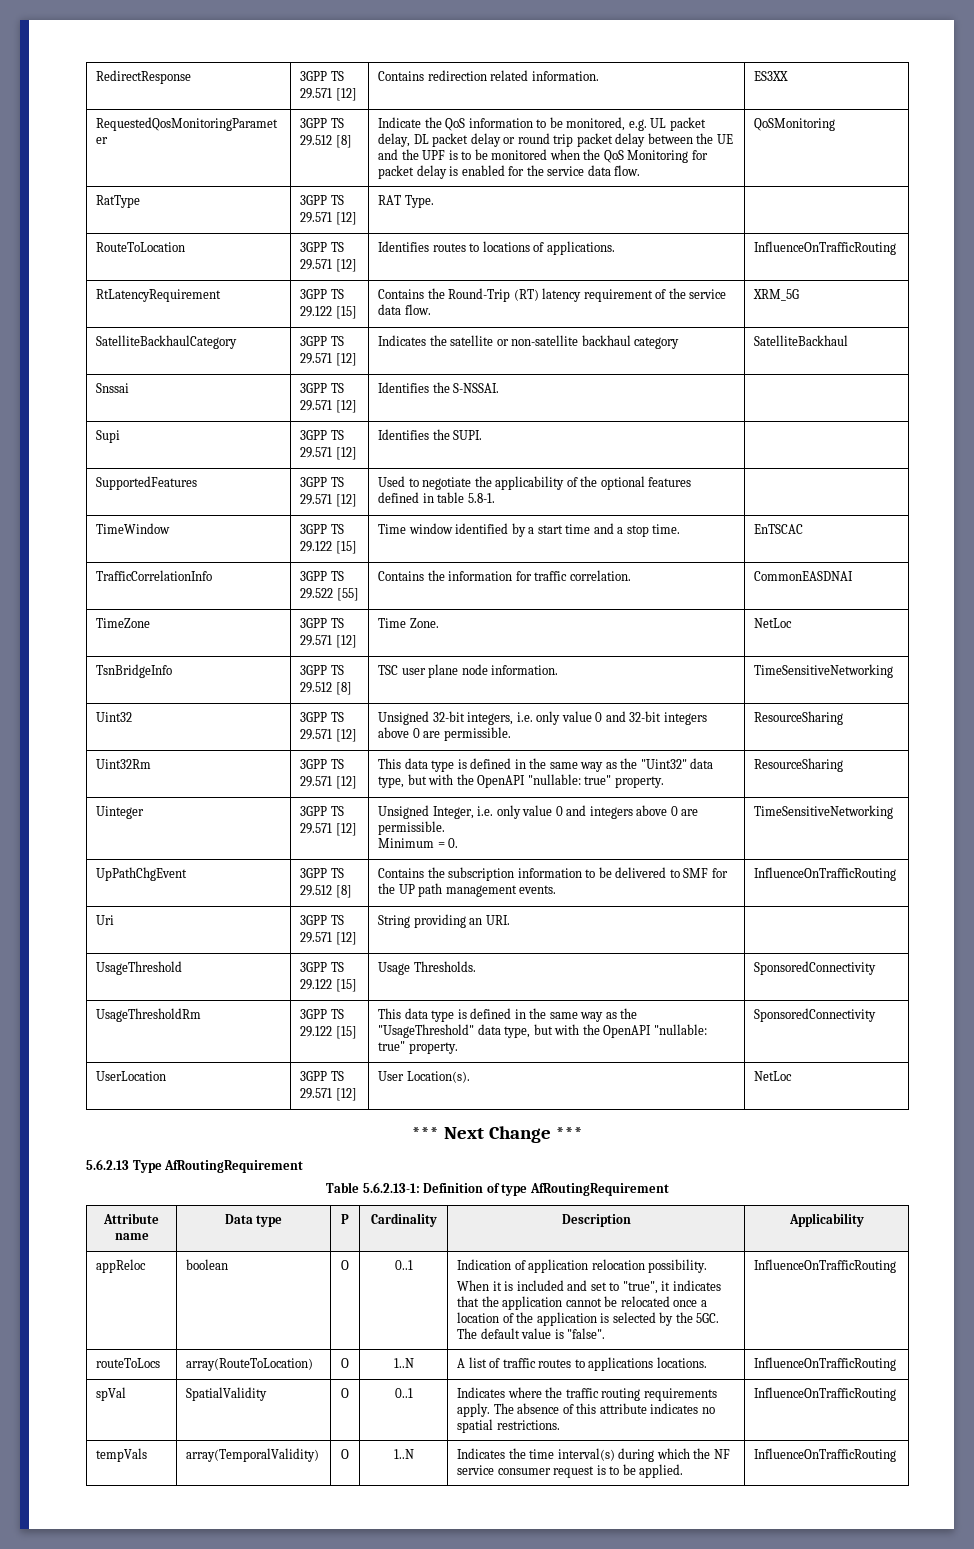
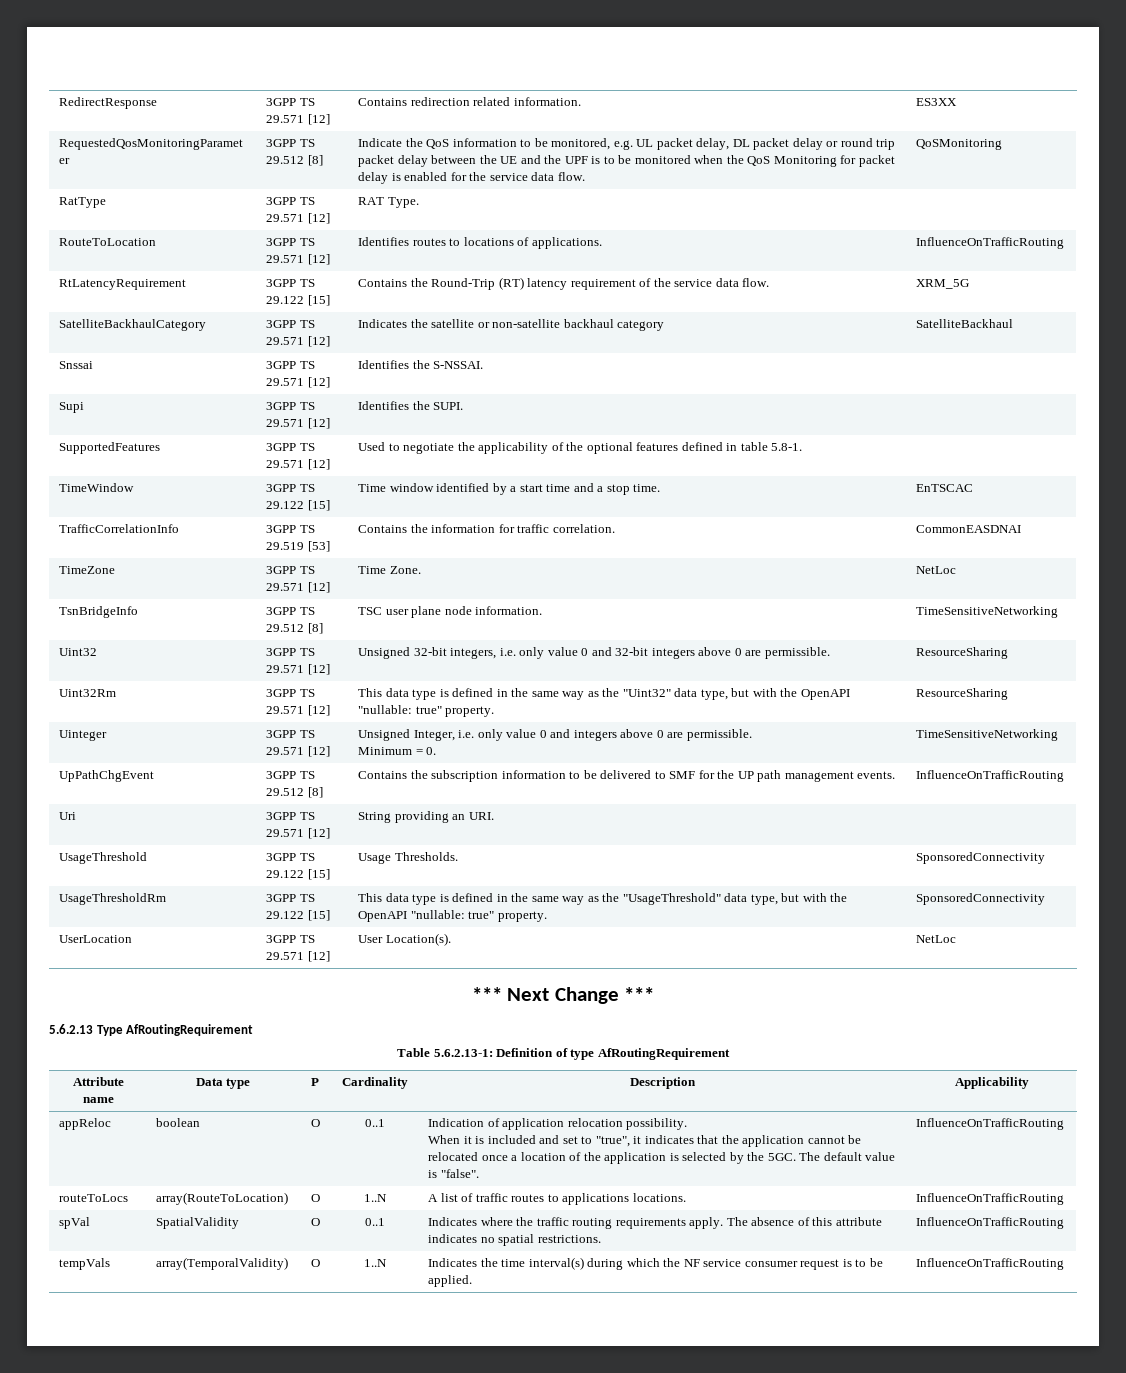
[300,588,359,601] 29.522 [55] -> [266,541,330,552] 29.519 [53]

